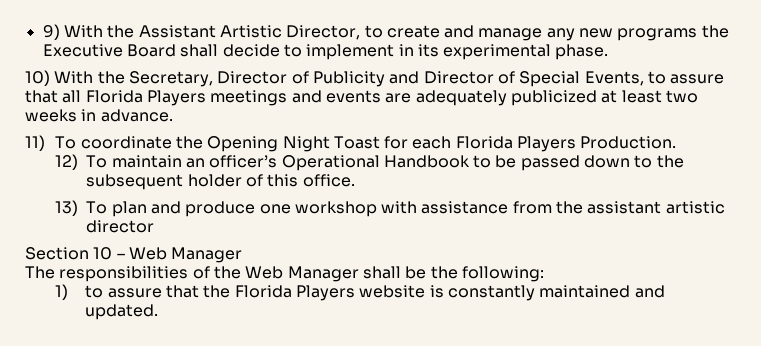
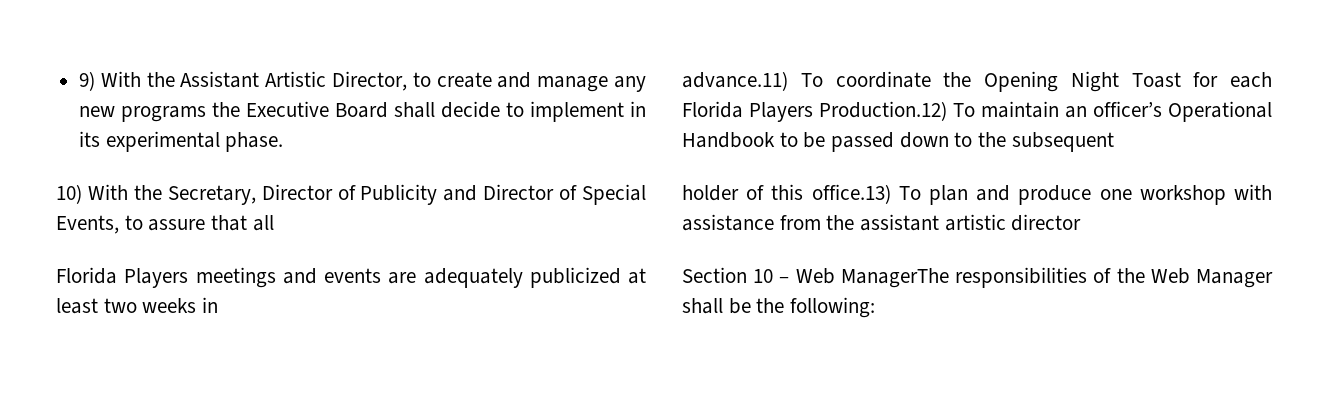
(82, 96) none -> (274, 223) //
[100,109,173,122] [25,135,45,151] advance. // 11) -> [682,71,788,91] // advance.11)
[580,136,677,149] [55,154,79,170] Production. // 12) -> [819,101,947,121] Production.12)
(184, 182) none -> (1114, 142) //
[302,174,355,187] [55,200,79,216] office. // 13) -> [811,184,891,204] office.13)
[171,247,243,263] [25,266,55,279] Manager // The -> [840,268,949,288] ManagerThe
[55,284,665,301] [85,304,159,320] // 1) to assure that the Florida Players website is constantly maintained and updated. -> (876, 307) none

